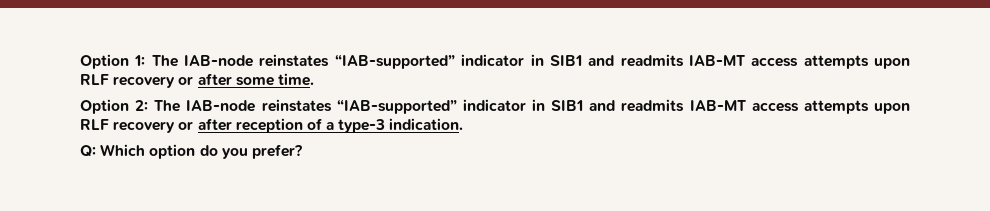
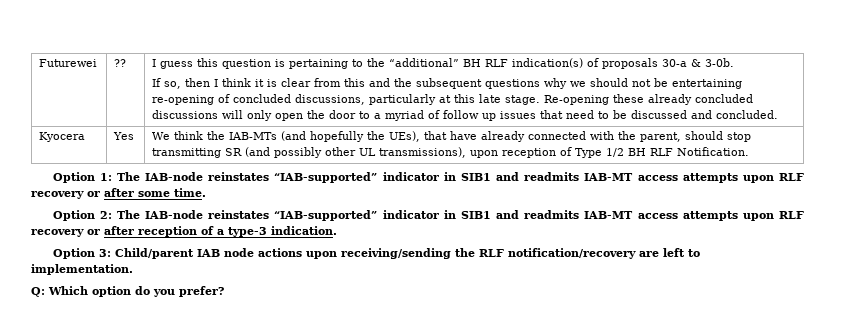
(80, 61) none -> [39,59,98,67] [114,59,127,67] [152,58,735,69] [152,78,743,89] [152,94,754,105] [152,110,779,121] [39,132,86,142] [113,132,135,140] [152,131,752,142] [152,147,750,158] Futurewei | ?? | I guess this question is pertaining to the “additional” BH RLF indication(s) of proposals 30-a & 3-0b. // If so, then I think it is clear from this and the subsequent questions why we should not be entertaining re-opening of concluded discussions, particularly at this late stage. Re-opening these already concluded discussions will only open the door to a myriad of follow up issues that need to be discussed and concluded. // Kyocera | Yes | We think the IAB-MTs (and hopefully the UEs), that have already connected with the parent, should stop transmitting SR (and possibly other UL transmissions), upon reception of Type 1/2 BH RLF Notification. //
(464, 124) none -> [52,248,700,259] [31,264,133,275] // Option 3: Child/parent IAB node actions upon receiving/sending the RLF notification/recovery are left to implementation.

